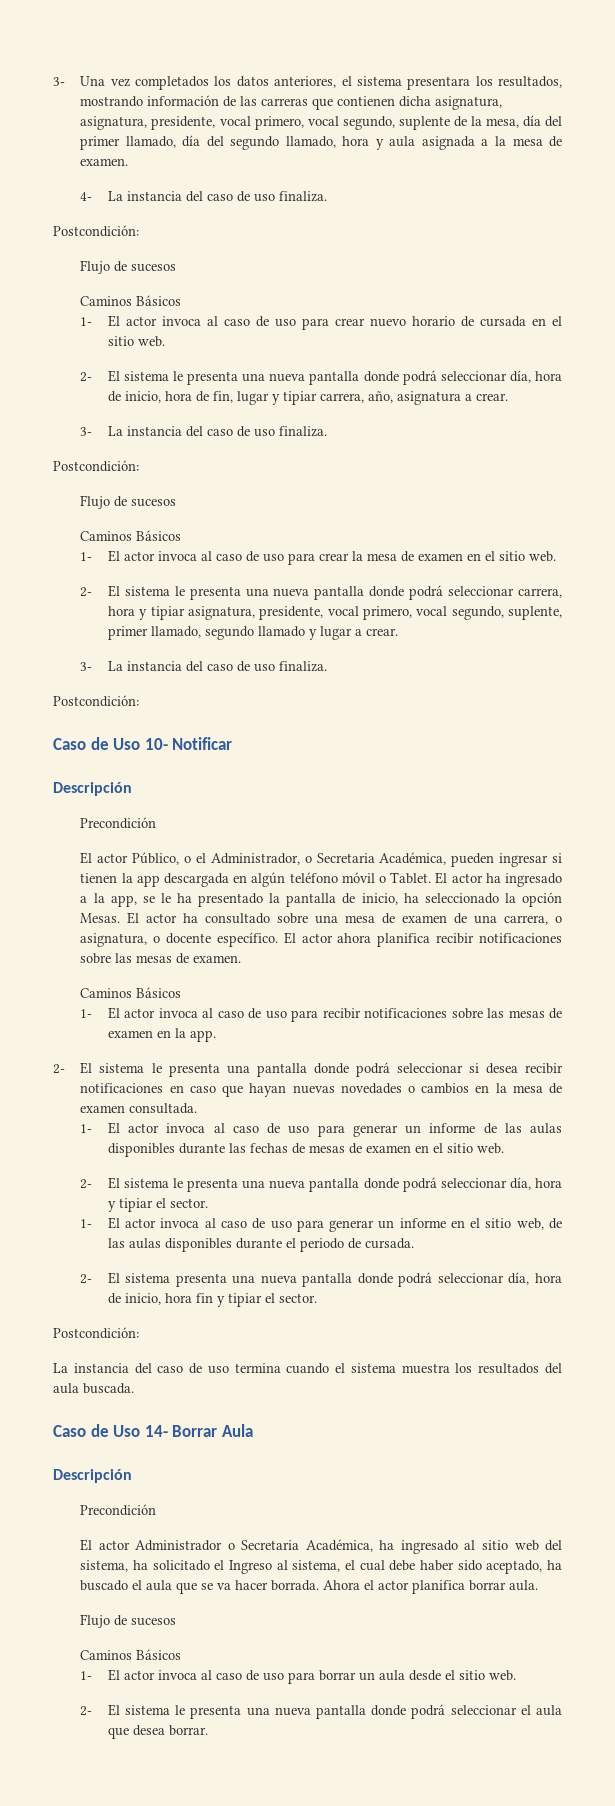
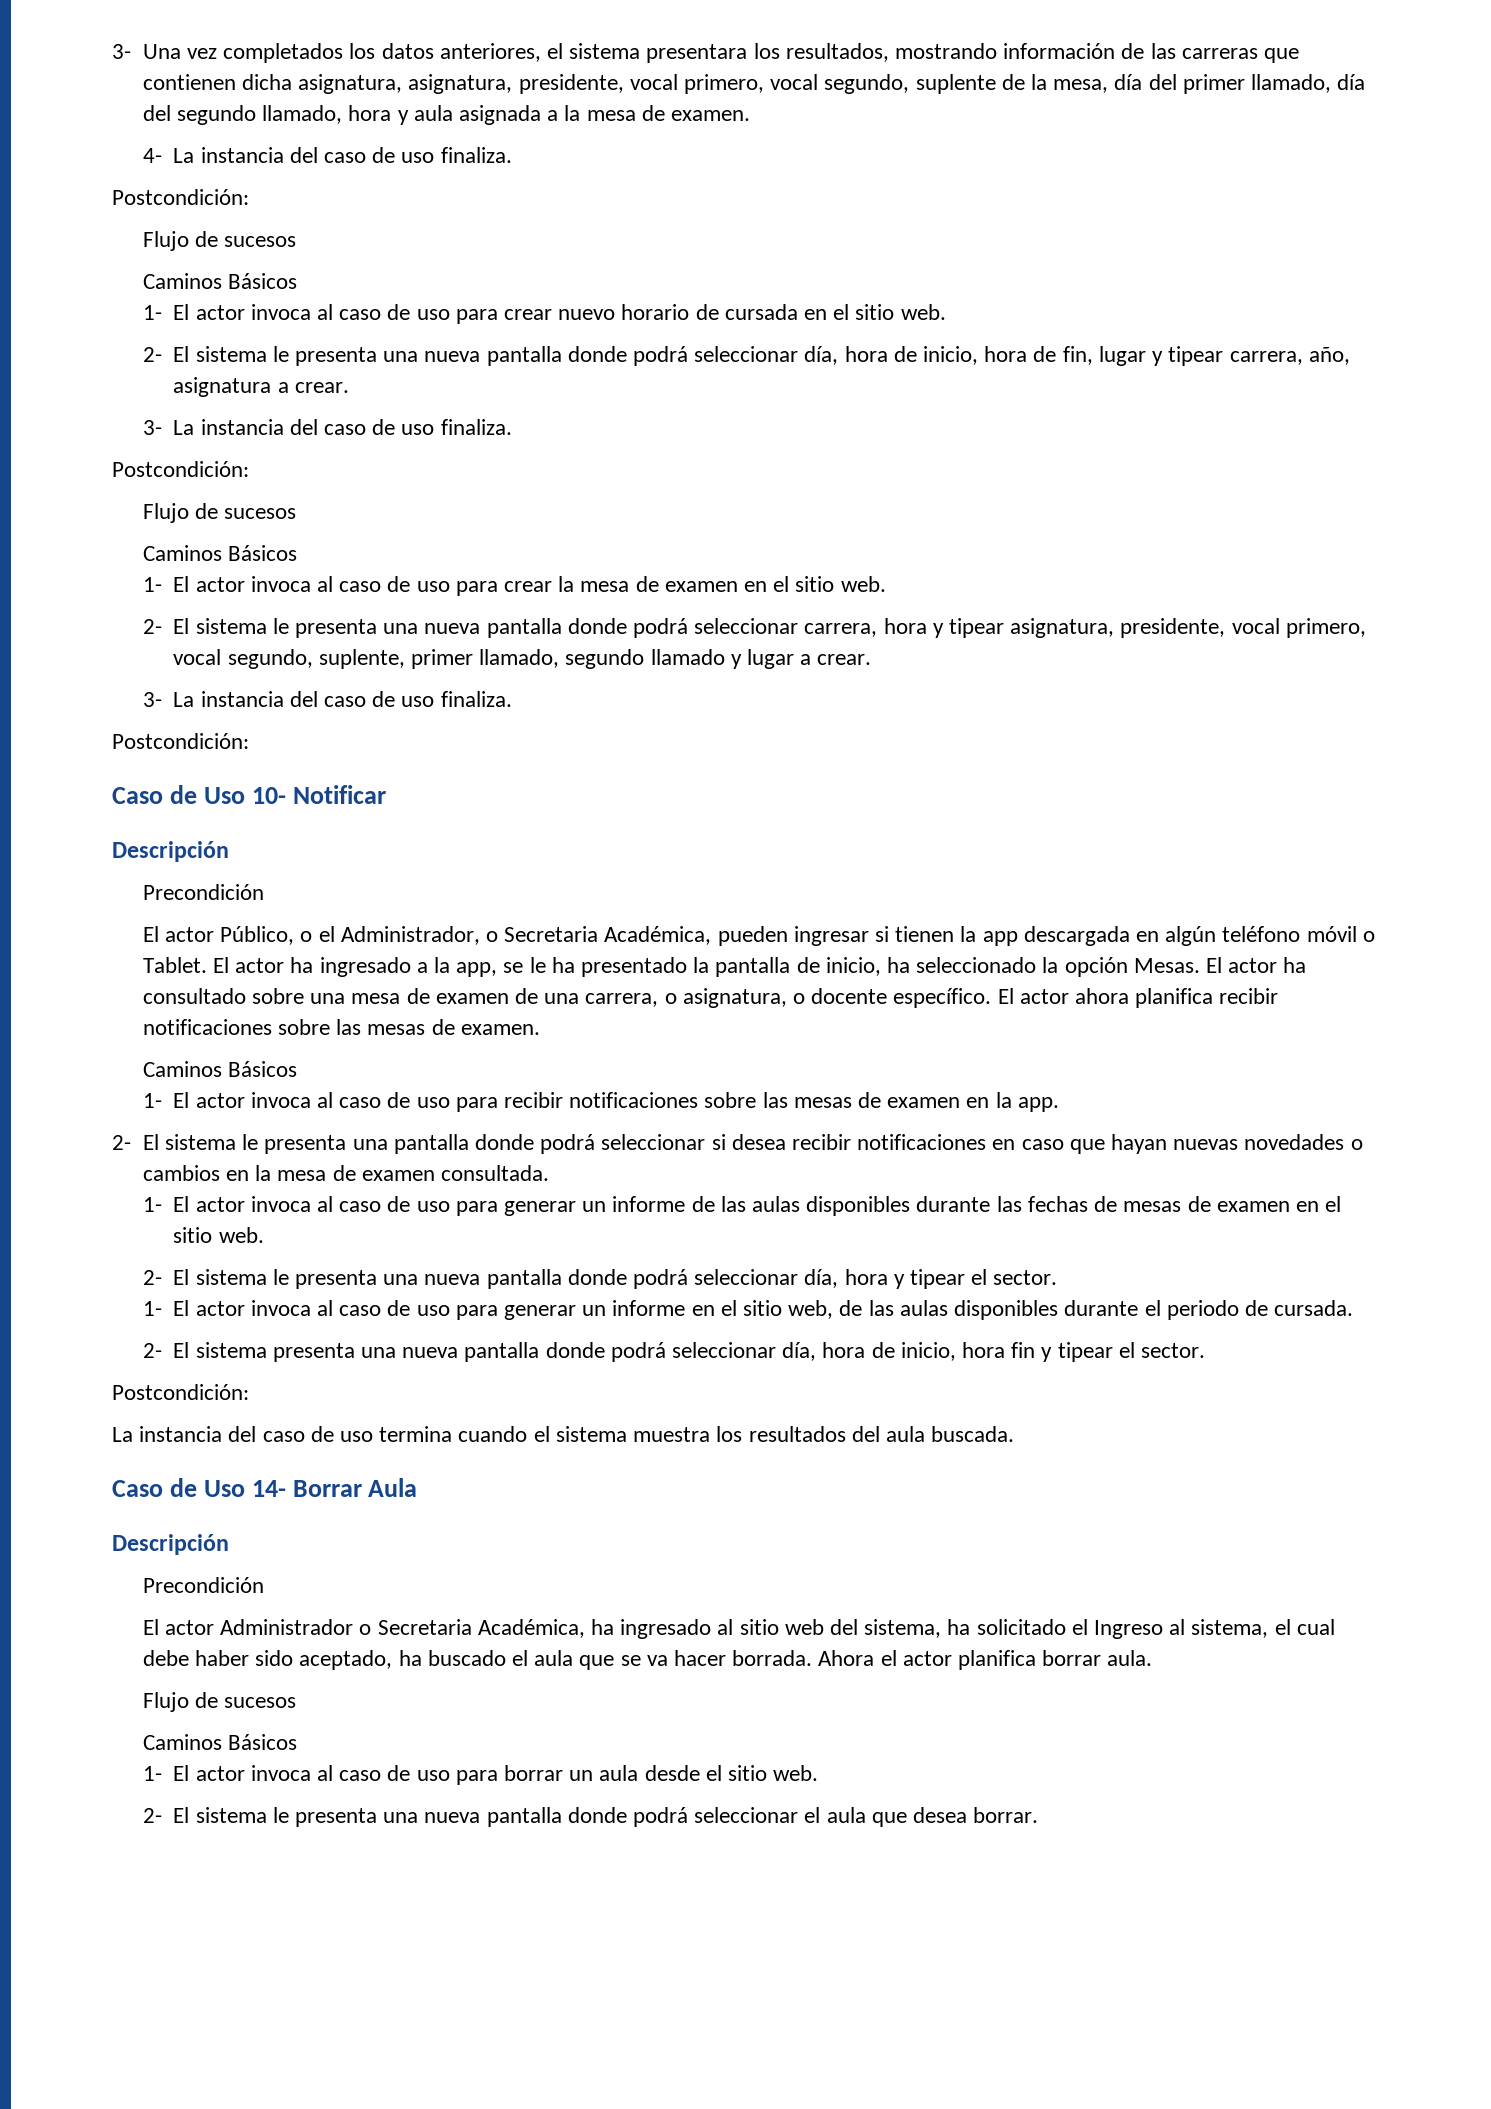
[282,391,317,405] tipiar -> [1168,346,1224,366] tipear
[150,606,185,620] tipiar -> [949,618,1005,638] tipear
[118,1198,153,1212] tipiar -> [910,1269,966,1289] tipear
[227,1293,262,1307] tipiar -> [1057,1342,1113,1362] tipear

